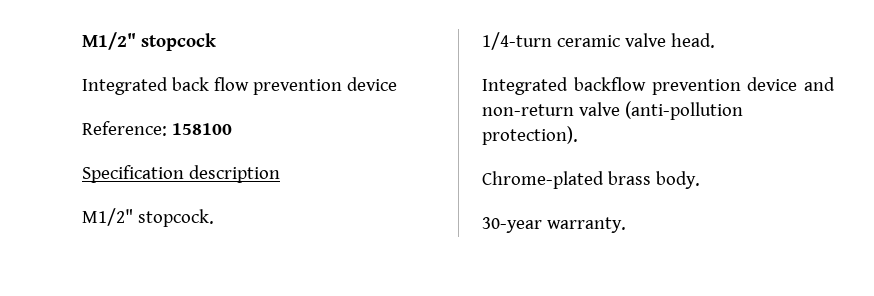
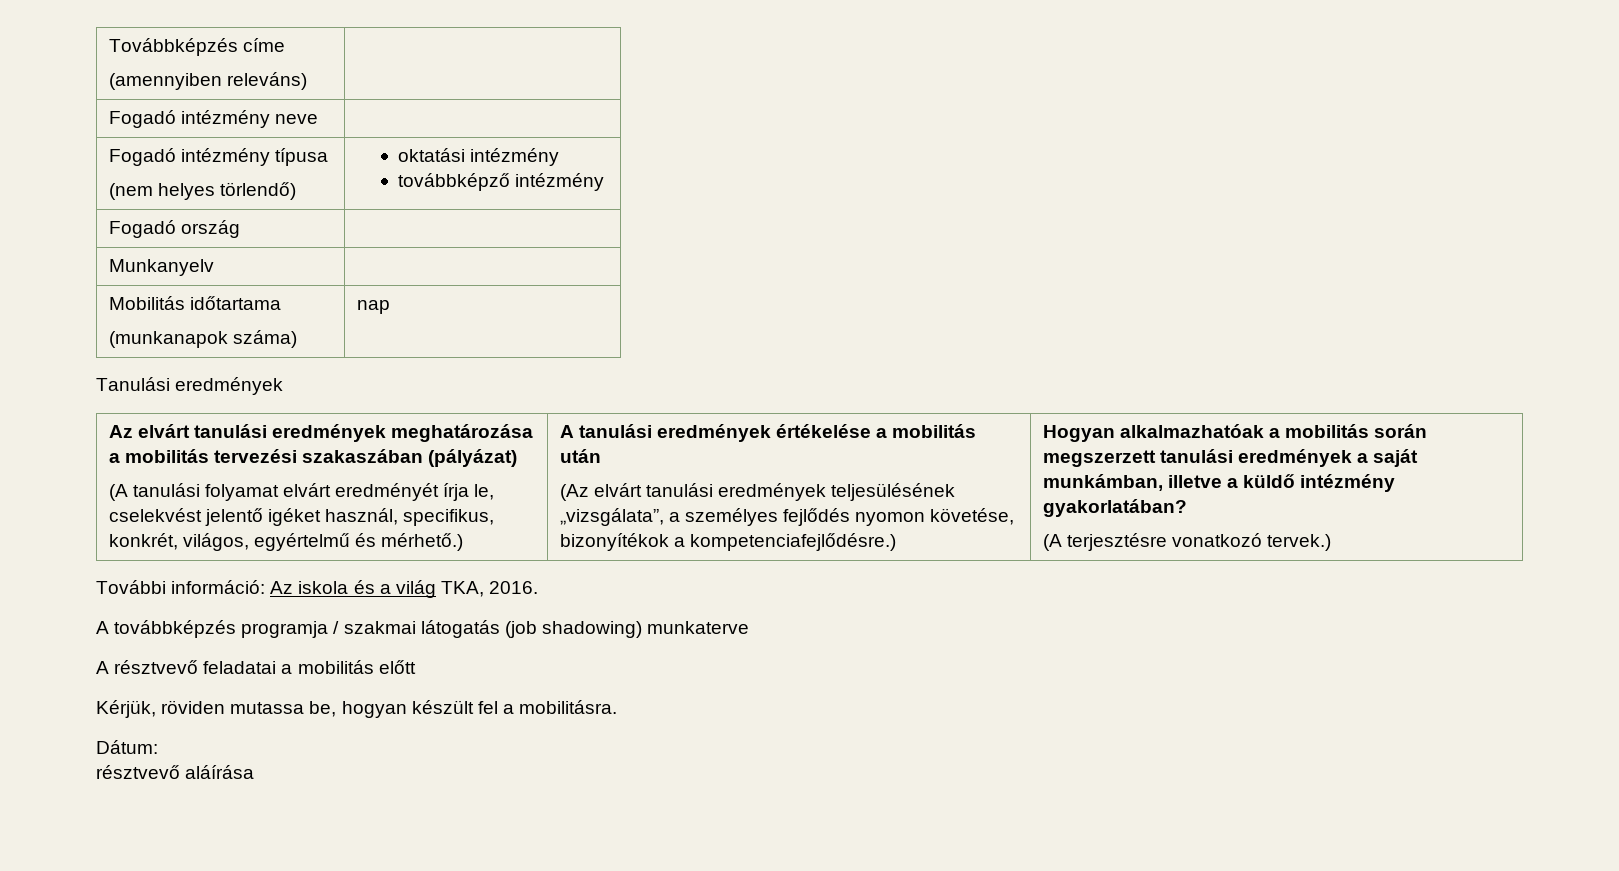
[82,32,216,51] [82,77,397,95] [82,121,232,136] [82,165,280,183] [82,208,214,227] [482,32,715,50] [482,77,835,95] [482,101,743,120] [482,126,578,145] [482,171,700,189] [482,217,626,233] M1/2" stopcock // Integrated back flow prevention device // Reference: 158100 // Specification description // M1/2" stopcock. // 1/4-turn ceramic valve head. // Integrated backflow prevention device and non-return valve (anti-pollution protection). // Chrome-plated brass body. // 30-year warranty. -> [108,38,285,56] [108,72,307,90] [108,110,318,128] [108,148,328,166] [108,182,296,200] [398,148,560,166] [398,173,605,191] [108,220,240,238] [108,259,214,276] [108,296,281,310] [108,330,297,348] [356,300,390,314] [96,377,284,395] [108,424,534,442] [108,449,518,467] [108,483,495,501] [108,508,495,526] [108,533,464,551] [559,424,977,442] [559,449,601,463] [559,483,956,501] [559,508,1015,526] [559,533,896,551] [1042,424,1428,442] [1042,449,1419,467] [1042,474,1396,492] [1042,499,1187,517] [1042,533,1331,551] [96,580,539,598] [96,620,750,638] [96,660,416,674] [96,700,618,718] [96,740,158,754] [96,765,255,779] Továbbképzés címe // (amennyiben releváns) | // Fogadó intézmény neve | // Fogadó intézmény típusa // (nem helyes törlendő) | oktatási intézmény // továbbképző intézmény // Fogadó ország | // Munkanyelv | // Mobilitás időtartama // (munkanapok száma) | nap // Tanulási eredmények // Az elvárt tanulási eredmények meghatározása a mobilitás tervezési szakaszában (pályázat) // (A tanulási folyamat elvárt eredményét írja le, cselekvést jelentő igéket használ, specifikus, konkrét, világos, egyértelmű és mérhető.) | A tanulási eredmények értékelése a mobilitás után // (Az elvárt tanulási eredmények teljesülésének „vizsgálata”, a személyes fejlődés nyomon követése, bizonyítékok a kompetenciafejlődésre.) | Hogyan alkalmazhatóak a mobilitás során megszerzett tanulási eredmények a saját munkámban, illetve a küldő intézmény gyakorlatában? // (A terjesztésre vonatkozó tervek.) // További információ: Az iskola és a világ TKA, 2016. // A továbbképzés programja / szakmai látogatás (job shadowing) munkaterve // A résztvevő feladatai a mobilitás előtt // Kérjük, röviden mutassa be, hogyan készült fel a mobilitásra. // Dátum: // résztvevő aláírása

